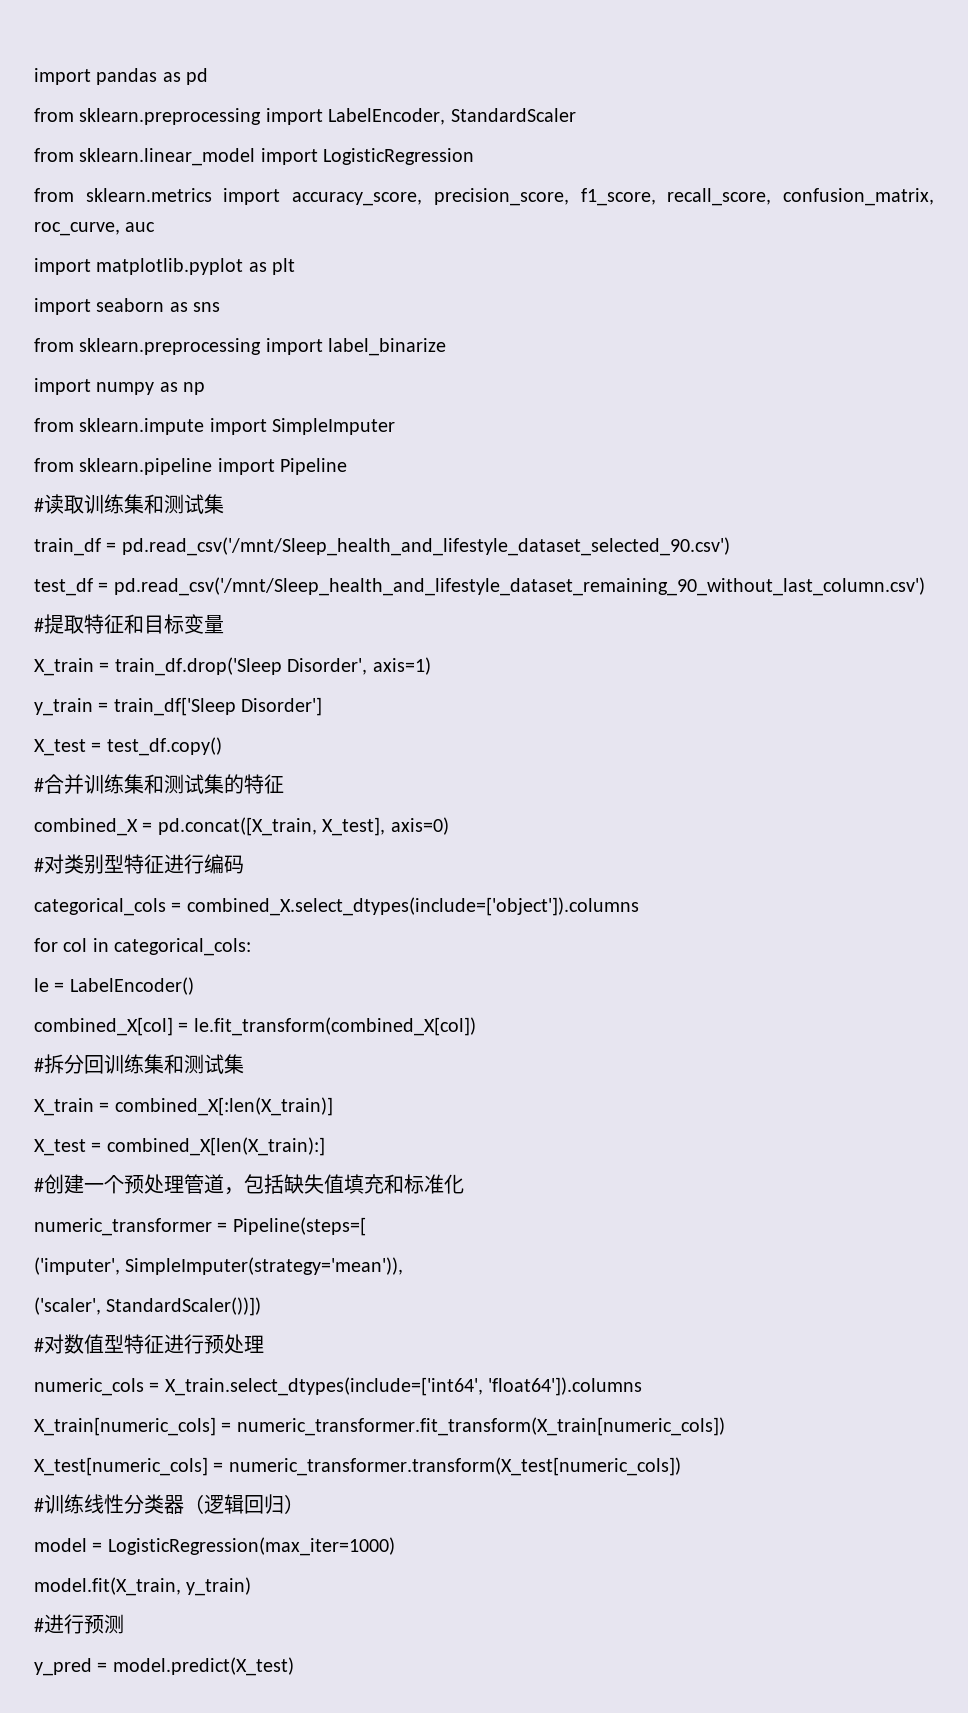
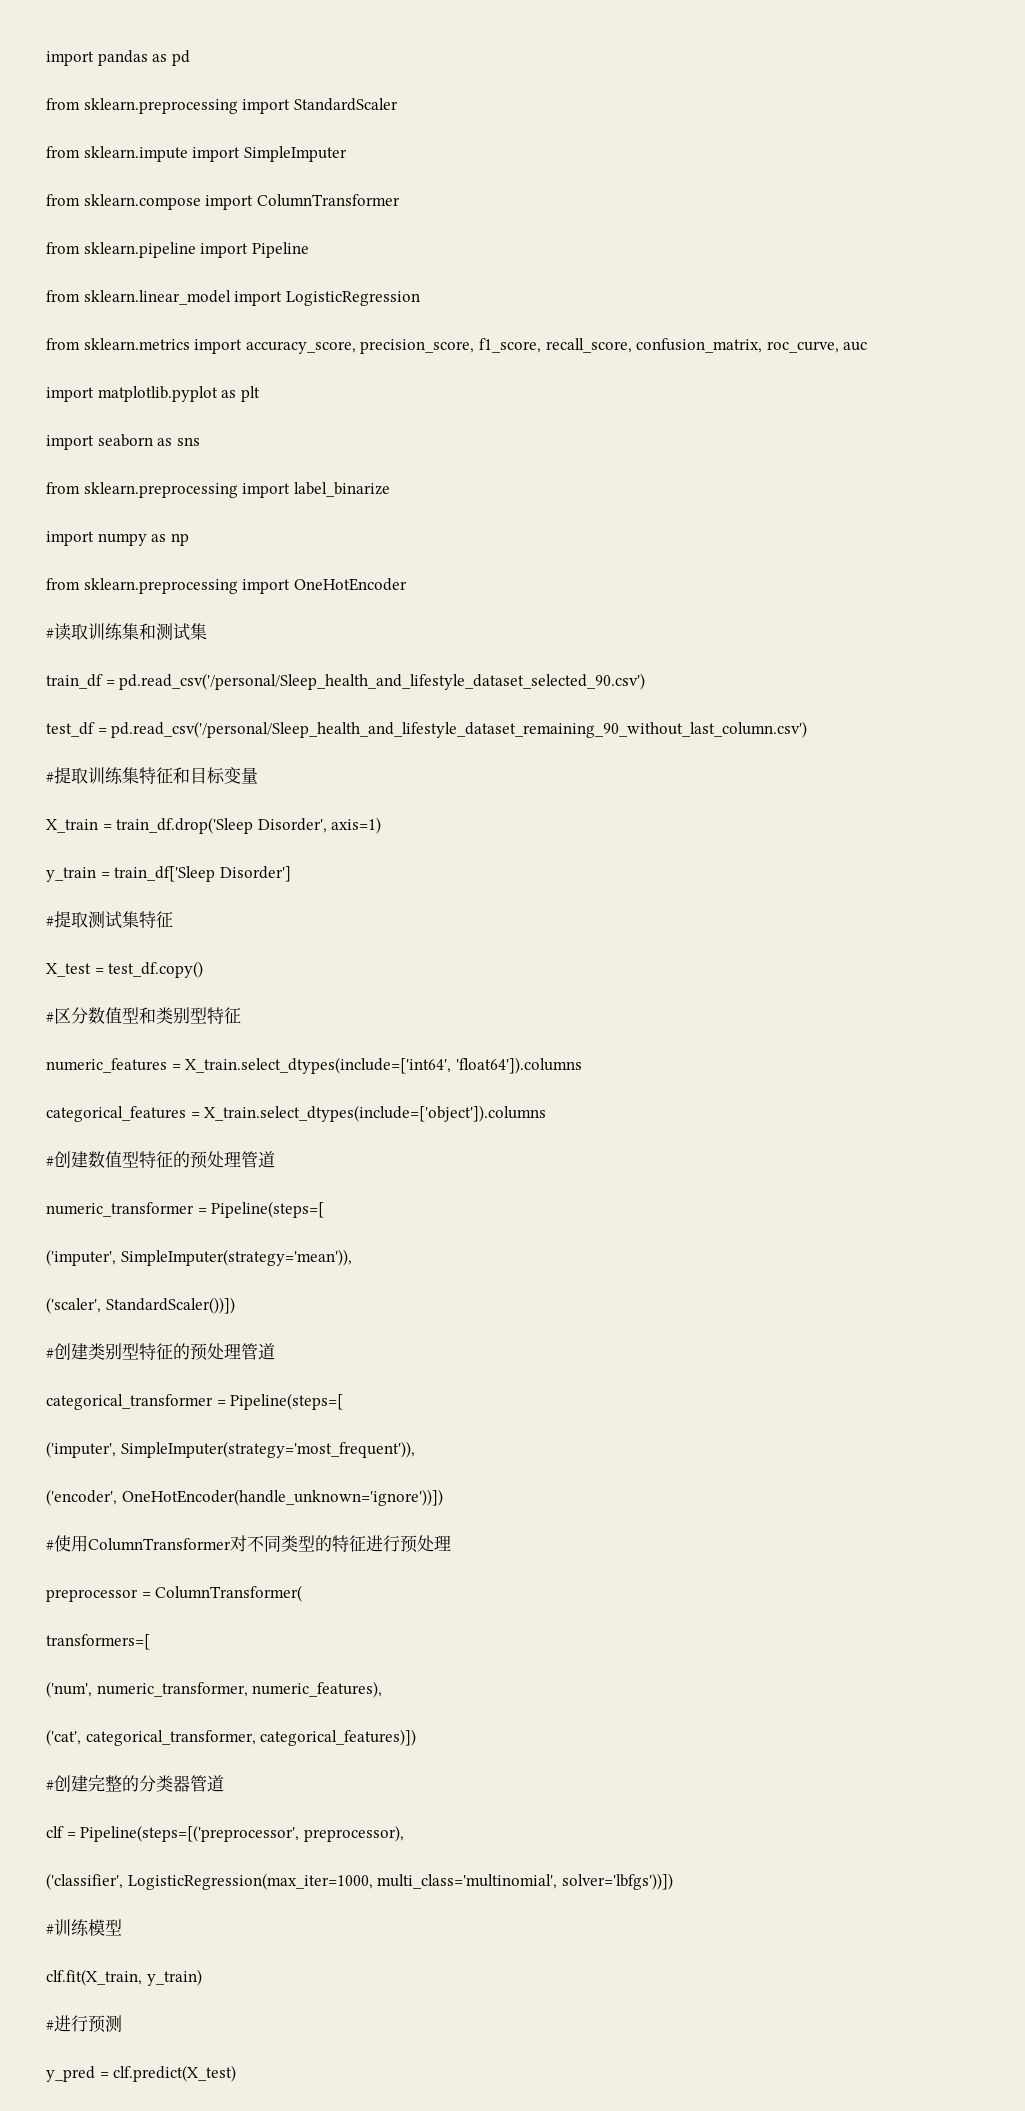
[328,108,446,125] LabelEncoder, -> (291, 106) none
(576, 115) none -> [46,146,347,162] [46,194,400,210] [46,242,309,258] // from sklearn.impute import SimpleImputer // from sklearn.compose import ColumnTransformer // from sklearn.pipeline import Pipeline
[79,418,396,435] [34,458,348,475] sklearn.impute import SimpleImputer // from sklearn.pipeline import Pipeline -> [83,578,407,594] sklearn.preprocessing import OneHotEncoder
[121,537,730,556] pd.read_csv('/mnt/Sleep_health_and_lifestyle_dataset_selected_90.csv') -> [119,673,646,690] pd.read_csv('/personal/Sleep_health_and_lifestyle_dataset_selected_90.csv')
[113,577,925,596] [34,614,84,634] pd.read_csv('/mnt/Sleep_health_and_lifestyle_dataset_remaining_90_without_last_column.csv') // #提取 -> [111,721,808,738] [46,767,139,784] pd.read_csv('/personal/Sleep_health_and_lifestyle_dataset_remaining_90_without_last_column.csv') // #提取训练集
(323, 706) none -> [46,911,173,929] // #提取测试集特征
[44,774,284,794] [34,817,449,836] [34,854,244,874] [34,897,639,916] [34,938,252,956] [34,977,194,995] [34,1017,476,1036] [34,1054,244,1074] [34,1097,333,1116] [34,1137,325,1156] [34,1174,464,1195] 合并训练集和测试集的特征 // combined_X = pd.concat([X_train, X_test], axis=0) // #对类别型特征进行编码 // categorical_cols = combined_X.select_dtypes(include=['object']).columns // for col in categorical_cols: // le = LabelEncoder() // combined_X[col] = le.fit_transform(combined_X[col]) // #拆分回训练集和测试集 // X_train = combined_X[:len(X_train)] // X_test = combined_X[len(X_train):] // #创建一个预处理管道，包括缺失值填充和标准化 -> [54,1007,241,1025] [46,1057,582,1074] [46,1105,547,1122] [46,1151,275,1169] 区分数值型和类别型特征 // numeric_features = X_train.select_dtypes(include=['int64', 'float64']).columns // categorical_features = X_train.select_dtypes(include=['object']).columns // #创建数值型特征的预处理管道
[44,1334,264,1354] [34,1377,643,1396] [34,1417,725,1436] [34,1457,681,1476] [34,1494,304,1514] [34,1537,395,1556] [34,1577,181,1596] 对数值型特征进行预处理 // numeric_cols = X_train.select_dtypes(include=['int64', 'float64']).columns // X_train[numeric_cols] = numeric_transformer.fit_transform(X_train[numeric_cols]) // X_test[numeric_cols] = numeric_transformer.transform(X_test[numeric_cols]) // #训练线性分类器（逻辑回归） // model = LogisticRegression(max_iter=1000) // model.fit(X_train, -> [54,1343,275,1361] [46,1393,344,1410] [46,1441,415,1458] [46,1489,443,1506] [46,1535,451,1553] [46,1585,303,1602] [46,1634,150,1650] [46,1681,383,1698] [46,1729,417,1746] [46,1775,224,1792] [46,1825,404,1842] [46,1873,673,1890] [46,1919,122,1936] [46,1969,142,1986] 创建类别型特征的预处理管道 // categorical_transformer = Pipeline(steps=[ // ('imputer', SimpleImputer(strategy='most_frequent')), // ('encoder', OneHotEncoder(handle_unknown='ignore'))]) // #使用ColumnTransformer对不同类型的特征进行预处理 // preprocessor = ColumnTransformer( // transformers=[ // ('num', numeric_transformer, numeric_features), // ('cat', categorical_transformer, categorical_features)]) // #创建完整的分类器管道 // clf = Pipeline(steps=[('preprocessor', preprocessor), // ('classifier', LogisticRegression(max_iter=1000, multi_class='multinomial', solver='lbfgs'))]) // #训练模型 // clf.fit(X_train,
[112,1657,294,1676] model.predict(X_test) -> [113,2065,237,2082] clf.predict(X_test)

